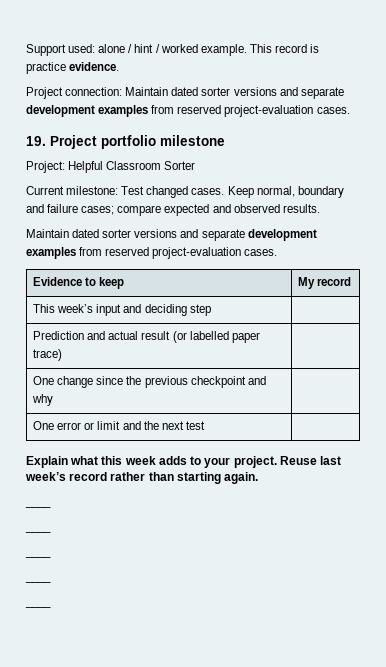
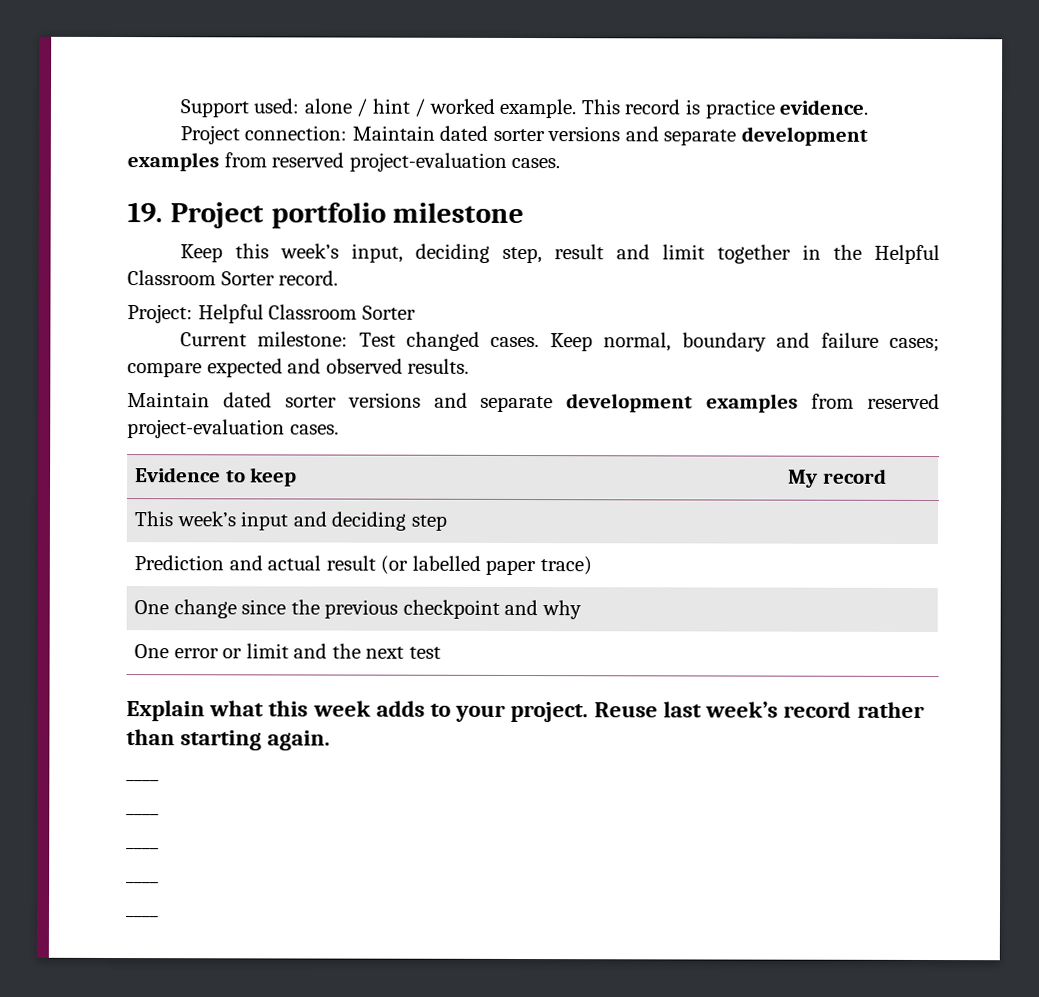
(225, 140) none -> [179,243,941,265] [127,270,339,286] // Keep this week’s input, deciding step, result and limit together in the Helpful Classroom Sorter record.

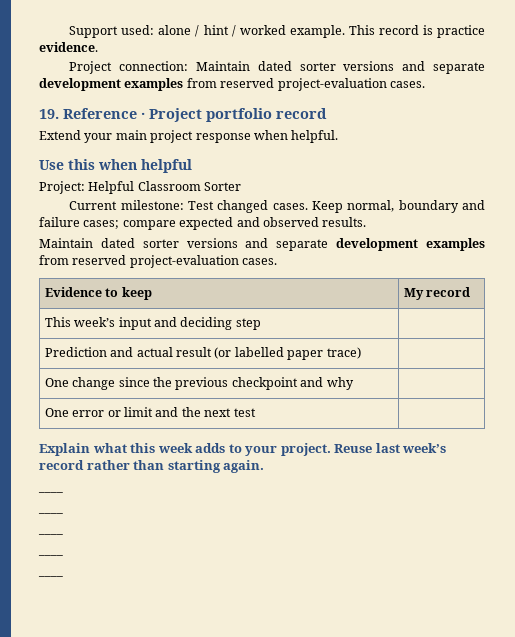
[169,202,525,229] [179,243,941,265] [127,270,339,286] Project portfolio milestone // Keep this week’s input, deciding step, result and limit together in the Helpful Classroom Sorter record. -> [63,108,327,122] [39,130,339,143] [39,159,192,173] Reference · Project portfolio record // Extend your main project response when helpful. // Use this when helpful

